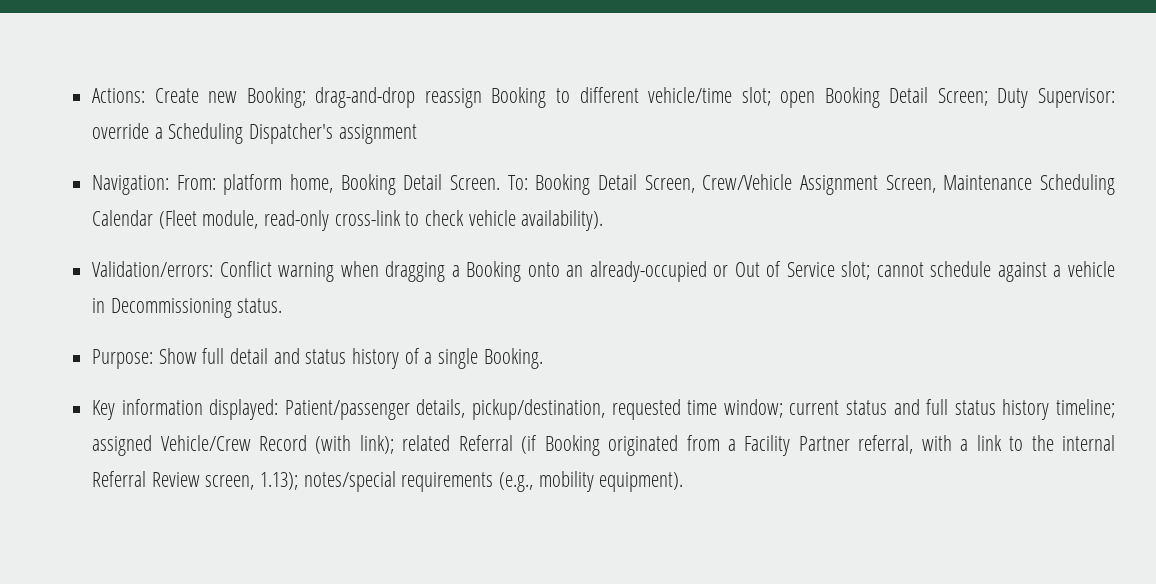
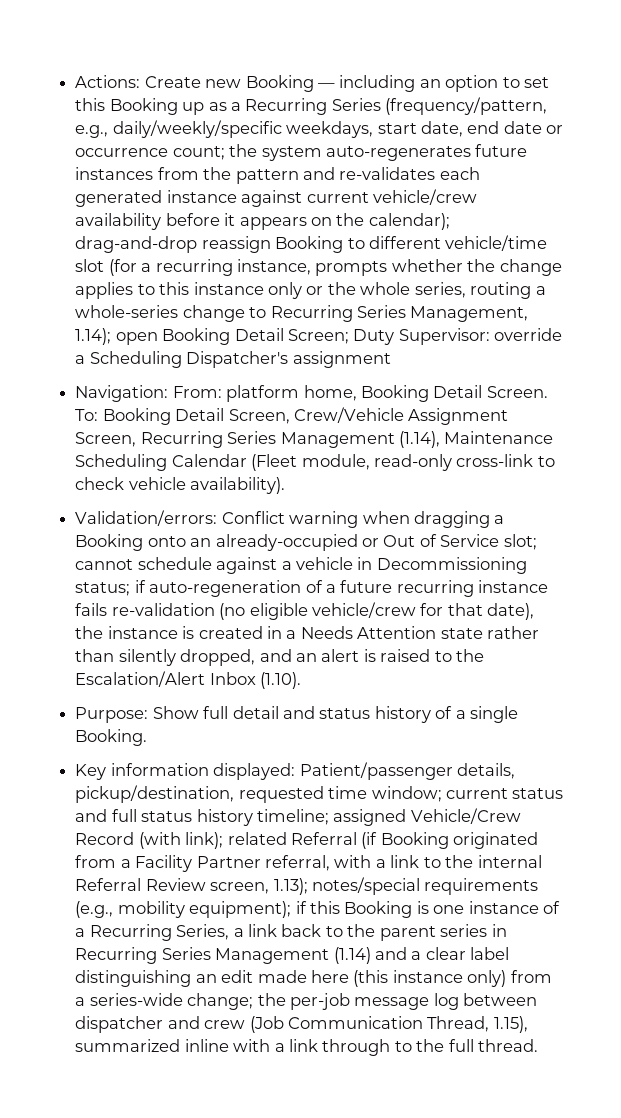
[246,87,306,108] Booking; -> [245,75,550,92] [75,97,548,115] [75,120,564,138] [75,144,528,161] [75,167,480,184] [75,189,477,207] [75,213,450,230] Booking — including an option to set this Booking up as a Recurring Series (frequency/pattern, e.g., daily/weekly/specific weekdays, start date, end date or occurrence count; the system auto-regenerates future instances from the pattern and re-validates each generated instance against current vehicle/crew availability before it appears on the calendar);
[741,87,771,106] slot; -> [75,259,562,276] [75,282,546,299] [75,305,529,322] [75,328,112,345] slot (for a recurring instance, prompts whether the change applies to this instance only or the whole series, routing a whole-series change to Recurring Series Management, 1.14);
(936, 184) none -> [140,431,440,448] Recurring Series Management (1.14),
[237,298,283,313] status. -> [75,580,549,597] [75,602,535,620] [75,626,540,639] [75,649,485,666] [75,671,302,689] status; if auto-regeneration of a future recurring instance fails re-validation (no eligible vehicle/crew for that date), the instance is created in a Needs Attention state rather than silently dropped, and an alert is raised to the Escalation/Alert Inbox (1.10).
[599,472,684,492] equipment). -> [189,901,561,918] [75,924,507,941] [75,947,510,964] [75,970,552,987] [75,993,538,1010] [75,1016,528,1033] [75,1039,539,1056] equipment); if this Booking is one instance of a Recurring Series, a link back to the parent series in Recurring Series Management (1.14) and a clear label distinguishing an edit made here (this instance only) from a series-wide change; the per-job message log between dispatcher and crew (Job Communication Thread, 1.15), summarized inline with a link through to the full thread.

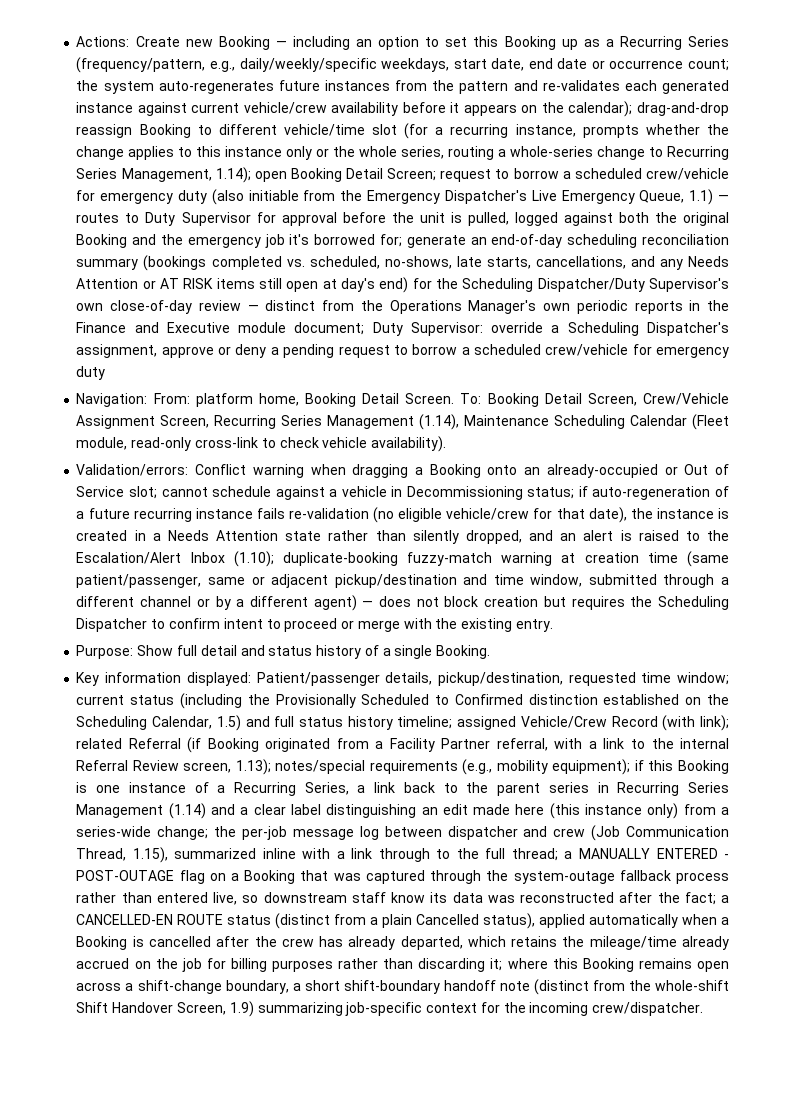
(349, 336) none -> [440,168,729,182] [76,189,729,205] [76,212,729,226] [76,234,729,248] [76,255,729,271] [76,277,729,293] [76,300,730,314] [76,322,365,335] request to borrow a scheduled crew/vehicle for emergency duty (also initiable from the Emergency Dispatcher's Live Emergency Queue, 1.1) — routes to Duty Supervisor for approval before the unit is pulled, logged against both the original Booking and the emergency job it's borrowed for; generate an end-of-day scheduling reconciliation summary (bookings completed vs. scheduled, no-shows, late starts, cancellations, and any Needs Attention or AT RISK items still open at day's end) for the Scheduling Dispatcher/Duty Supervisor's own close-of-day review — distinct from the Operations Manager's own periodic reports in the Finance and Executive module document;
[292,351,391,368] assignment -> [76,344,729,358] [76,366,106,380] assignment, approve or deny a pending request to borrow a scheduled crew/vehicle for emergency duty
[260,672,302,689] (1.10). -> [233,551,730,567] [76,574,730,588] [76,595,729,611] [76,618,553,632] (1.10); duplicate-booking fuzzy-match warning at creation time (same patient/passenger, same or adjacent pickup/destination and time window, submitted through a different channel or by a different agent) — does not block creation but requires the Scheduling Dispatcher to confirm intent to proceed or merge with the existing entry.
(564, 793) none -> [179,693,729,709] [76,715,241,731] (including the Provisionally Scheduled to Confirmed distinction established on the Scheduling Calendar, 1.5)
[478,1039,539,1052] thread. -> [511,848,729,861] [76,870,729,884] [76,892,730,905] [76,913,729,929] [76,936,729,950] [76,958,730,972] [76,979,729,995] [76,1001,704,1017] thread; a MANUALLY ENTERED - POST-OUTAGE flag on a Booking that was captured through the system-outage fallback process rather than entered live, so downstream staff know its data was reconstructed after the fact; a CANCELLED-EN ROUTE status (distinct from a plain Cancelled status), applied automatically when a Booking is cancelled after the crew has already departed, which retains the mileage/time already accrued on the job for billing purposes rather than discarding it; where this Booking remains open across a shift-change boundary, a short shift-boundary handoff note (distinct from the whole-shift Shift Handover Screen, 1.9) summarizing job-specific context for the incoming crew/dispatcher.

